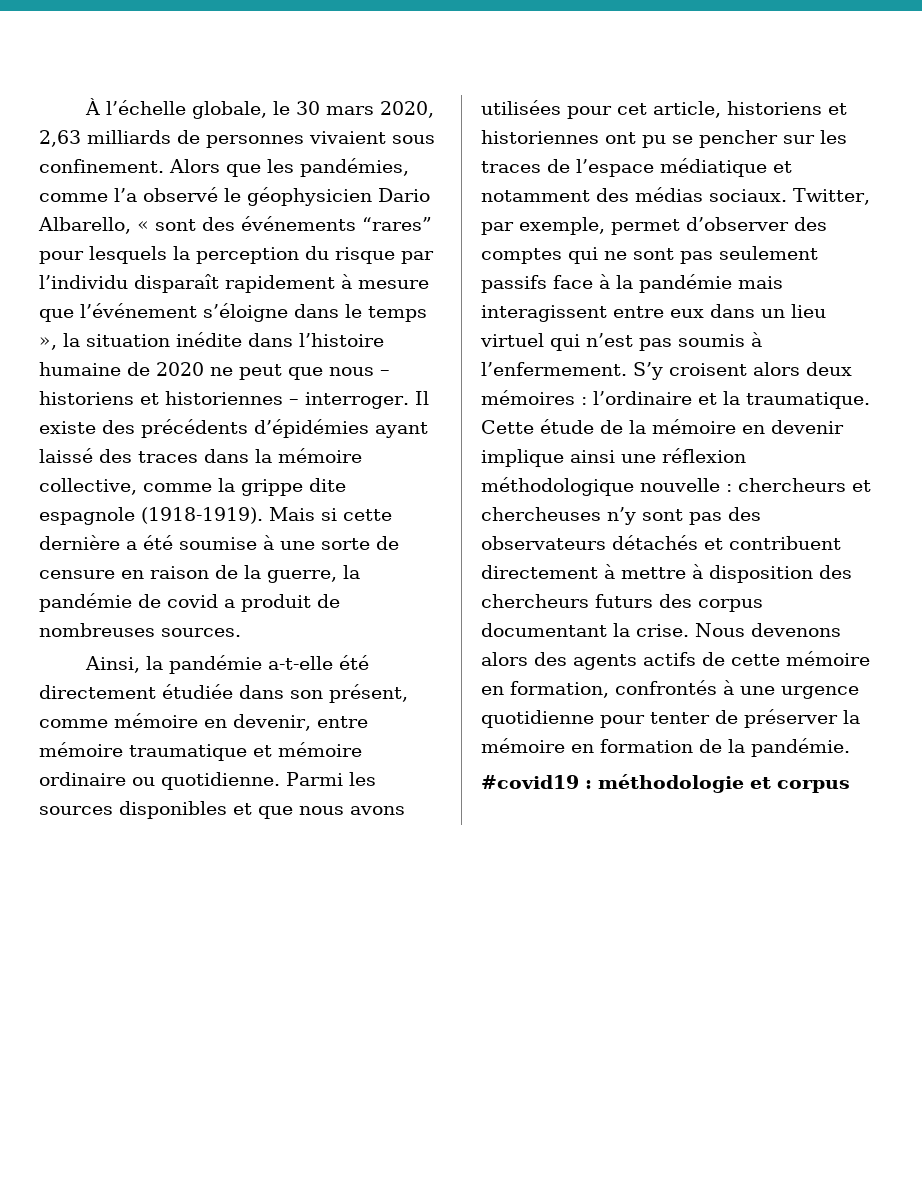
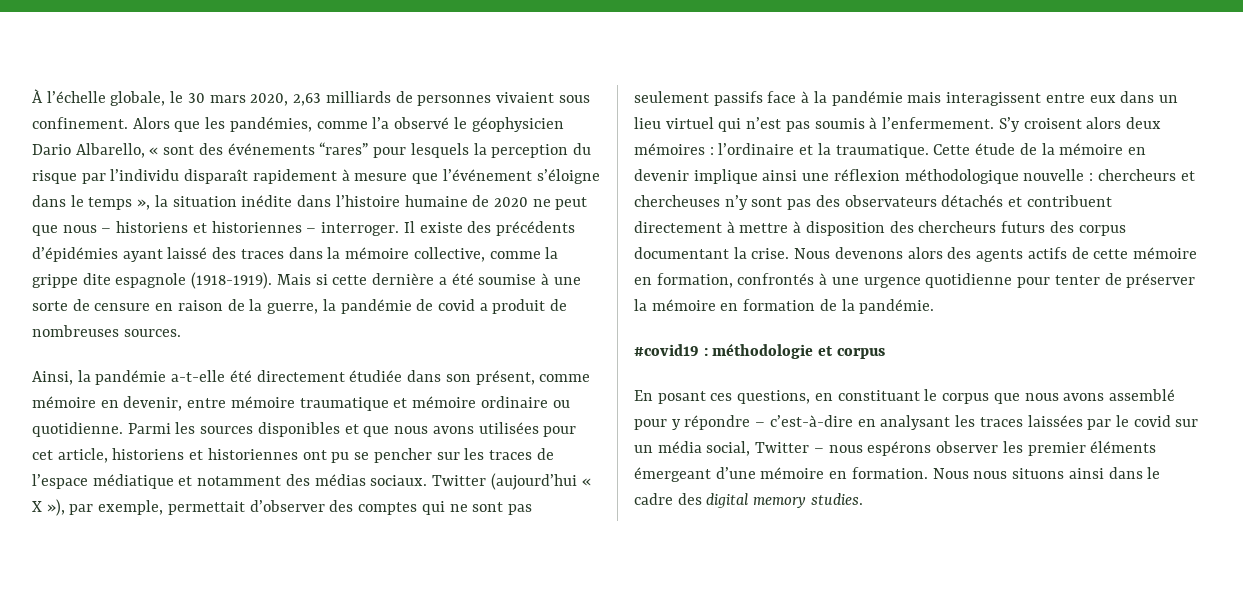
[793,188,870,205] Twitter, -> [432,473,591,490] [32,499,65,516] Twitter (aujourd’hui « X »),
[611,219,680,235] permet -> [167,501,245,515] permettait
(850, 786) none -> [634,389,1175,404] [634,415,1199,430] [634,441,1157,456] [634,467,1161,482] [634,493,863,508] // En posant ces questions, en constituant le corpus que nous avons assemblé pour y répondre – c’est-à-dire en analysant les traces laissées par le covid sur un média social, Twitter – nous espérons observer les premier éléments émergeant d’une mémoire en formation. Nous nous situons ainsi dans le cadre des digital memory studies.

